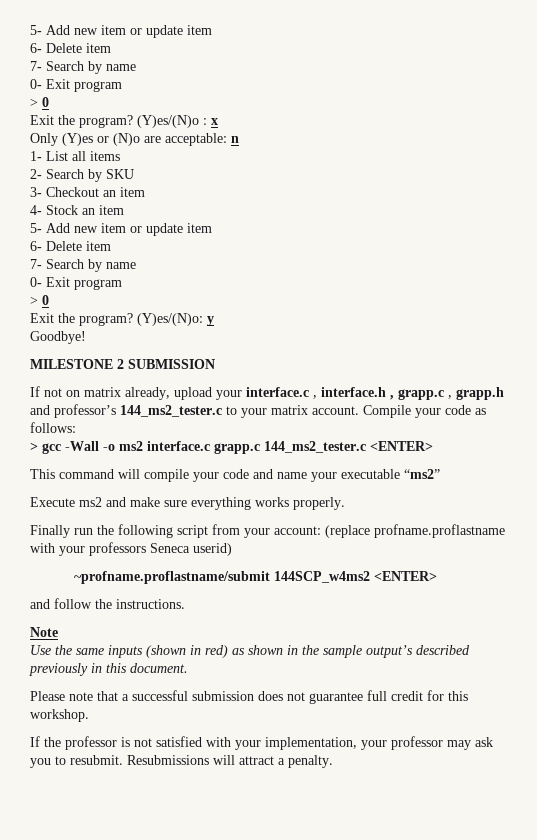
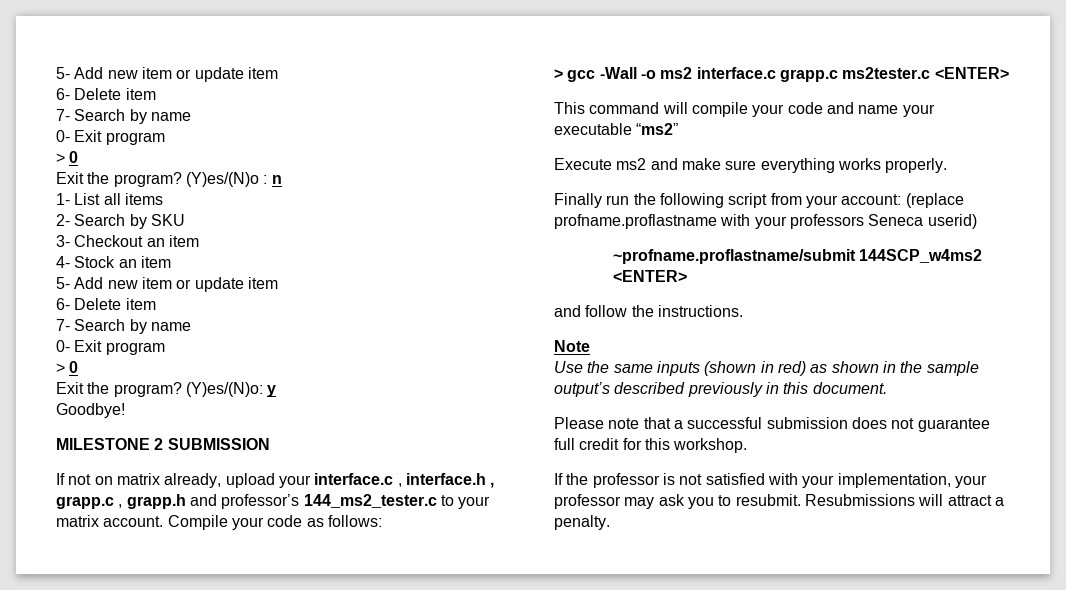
[211,118,218,125] [30,133,227,146] x // Only (Y)es or (N)o are acceptable: -> (268, 179) none
[264,441,366,453] 144_ms2_tester.c -> [842,67,931,79] ms2tester.c

